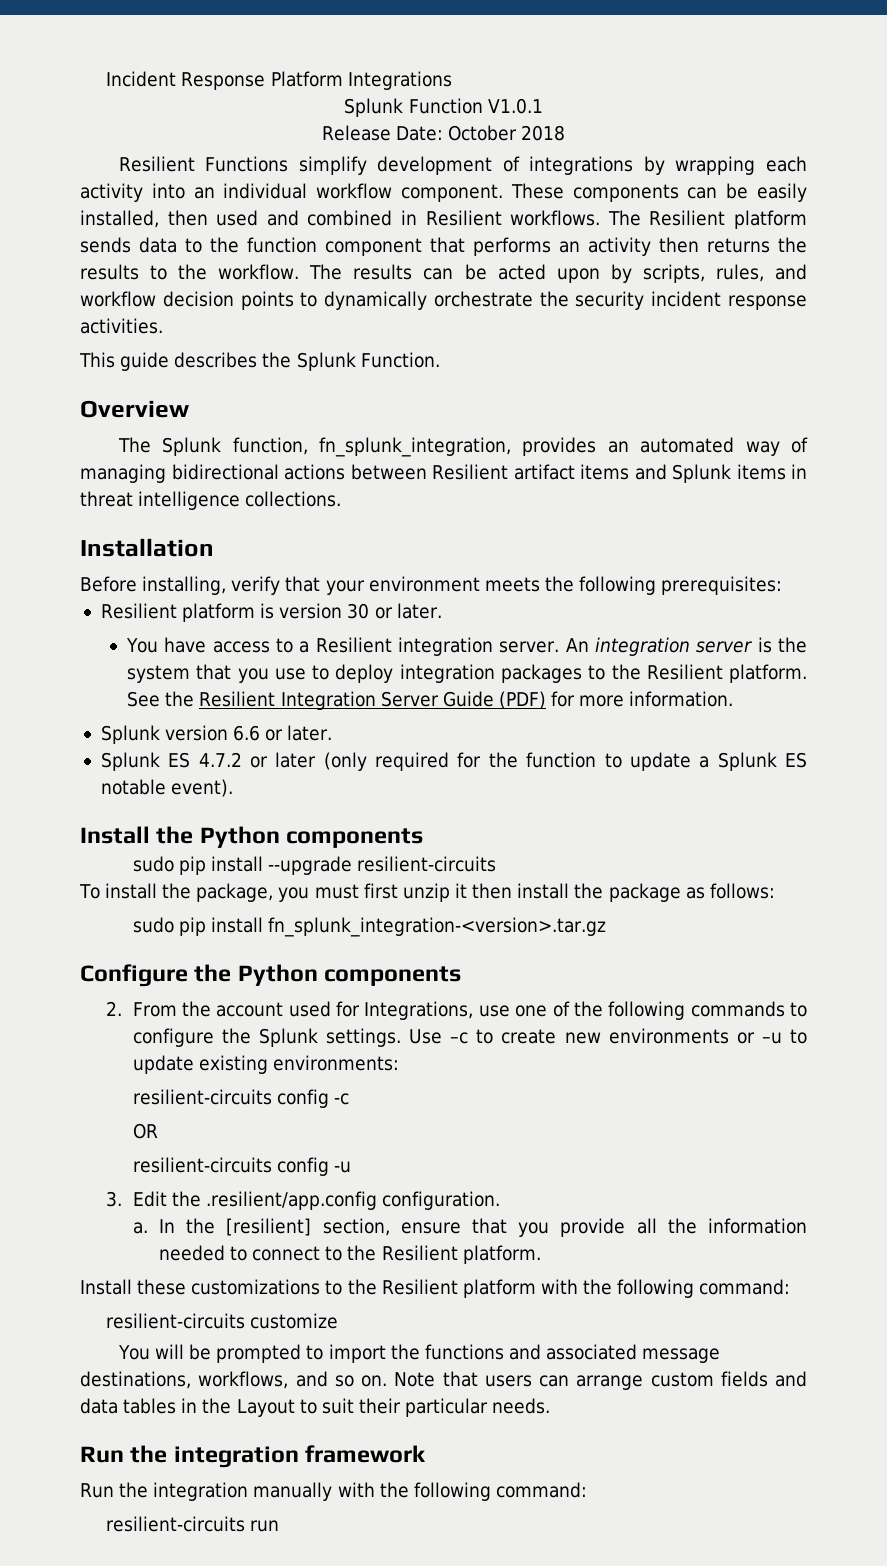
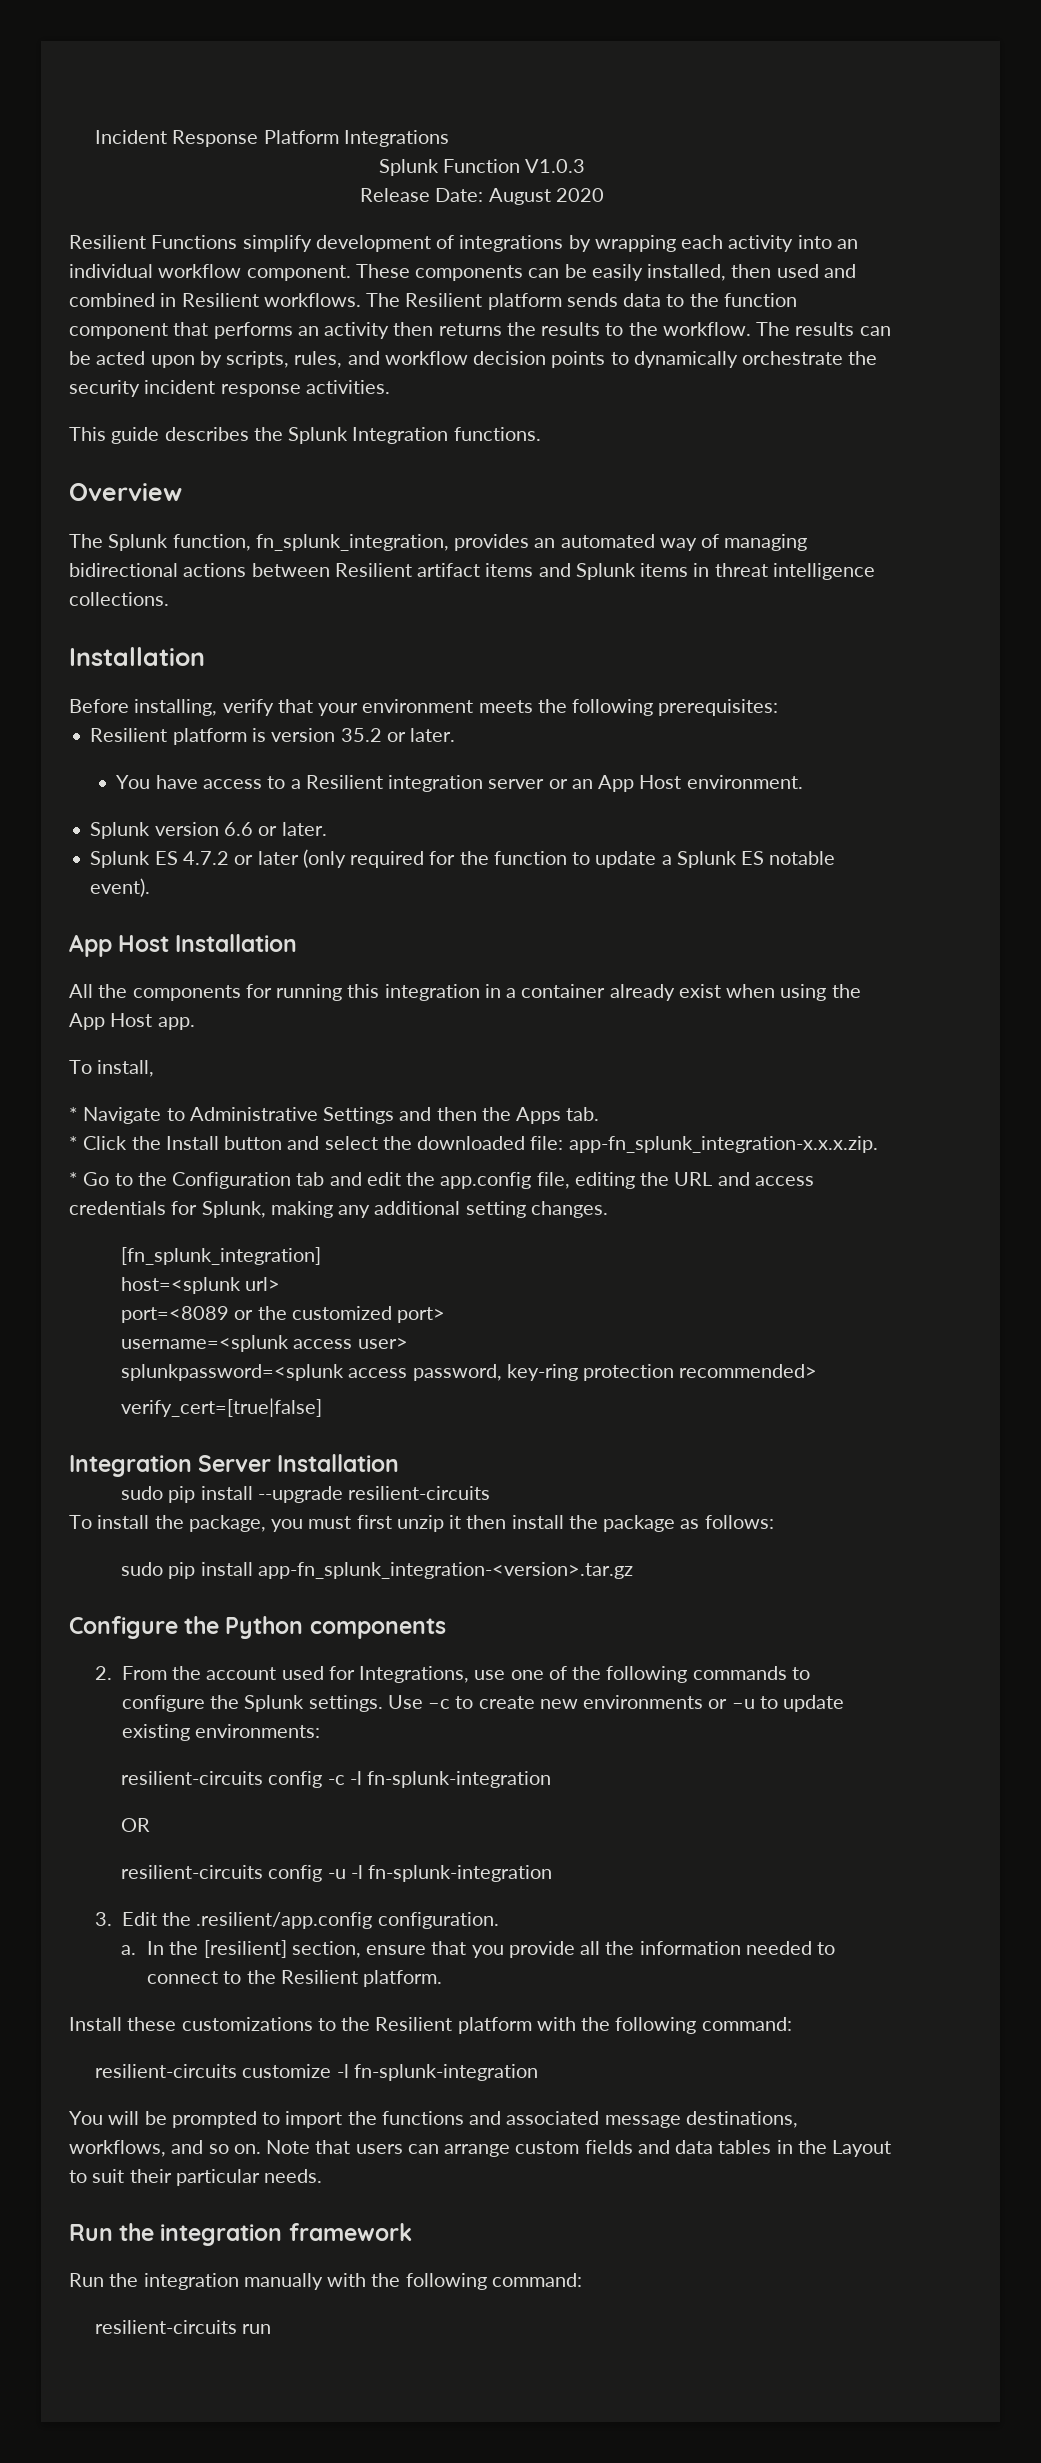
[487,98,543,114] V1.0.1 -> [525,159,586,173] V1.0.3
[448,125,566,141] October 2018 -> [488,188,604,205] August 2020
[360,352,440,368] Function. -> [352,427,541,444] Integration functions.
[347,603,370,619] 30 -> [340,728,382,742] 35.2
[499,637,808,656] [127,664,808,683] [127,691,734,710] server. An integration server is the system that you use to deploy integration packages to the Resilient platform. See the Resilient Integration Server Guide (PDF) for more information. -> [488,775,803,792] server or an App Host environment.
[80,826,424,848] Install the Python components -> [69,934,298,957] [69,984,861,1001] [69,1013,195,1030] [69,1060,155,1077] [69,1107,600,1124] [69,1136,878,1153] [69,1172,814,1189] [69,1201,608,1218] [121,1247,322,1265] [121,1277,281,1294] [121,1306,446,1323] [121,1335,408,1352] [121,1364,818,1381] [121,1398,323,1417] [69,1454,400,1477] App Host Installation // All the components for running this integration in a container already exist when using the App Host app. // To install, // * Navigate to Administrative Settings and then the Apps tab. // * Click the Install button and select the downloaded file: app-fn_splunk_integration-x.x.x.zip. // * Go to the Configuration tab and edit the app.config file, editing the URL and access credentials for Splunk, making any additional setting changes. // [fn_splunk_integration] // host=<splunk url> // port=<8089 or the customized port> // username=<splunk access user> // splunkpassword=<splunk access password, key-ring protection recommended> // verify_cert=[true|false] // Integration Server Installation
[267,917,606,937] fn_splunk_integration-<version>.tar.gz -> [257,1562,633,1579] app-fn_splunk_integration-<version>.tar.gz
(349, 1099) none -> [349,1771,552,1788] -l fn-splunk-integration
(351, 1167) none -> [350,1865,553,1882] -l fn-splunk-integration
(339, 1321) none -> [336,2064,538,2081] -l fn-splunk-integration

